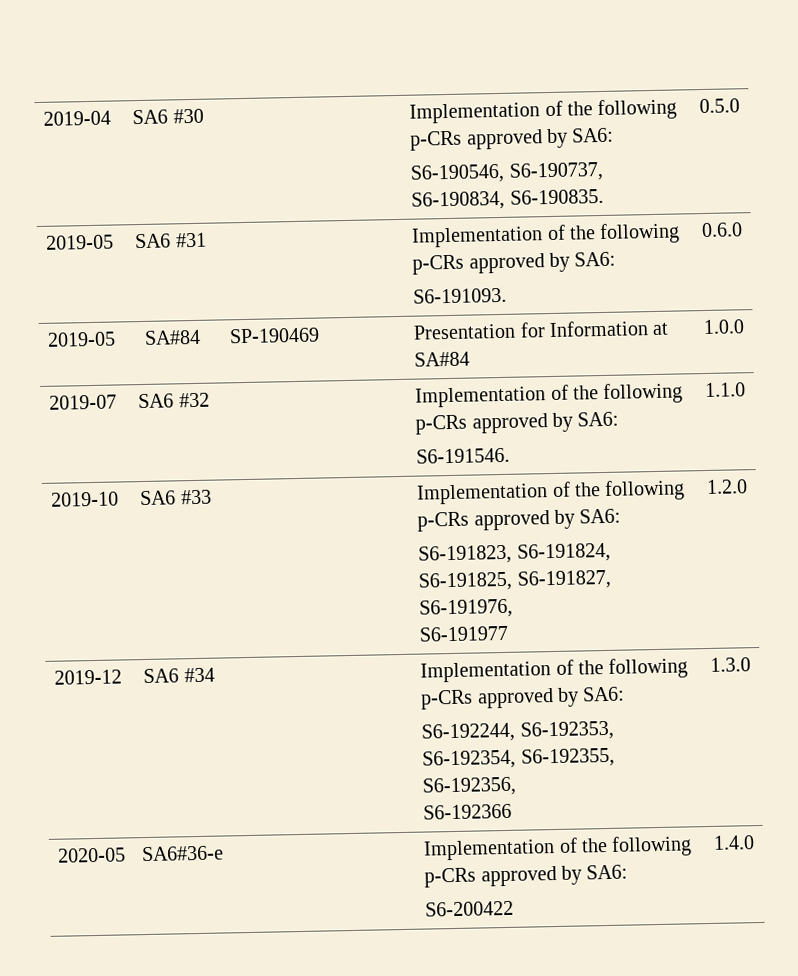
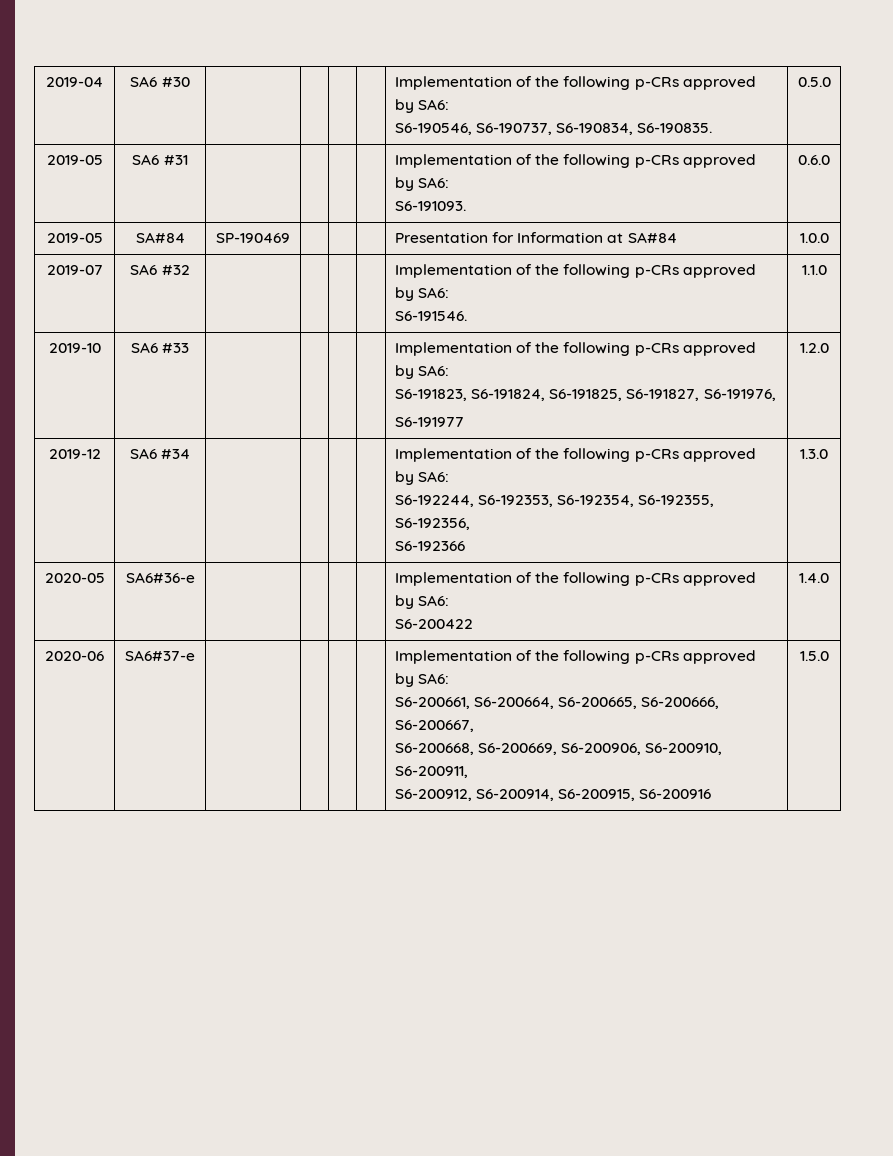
(755, 842) none -> [45,651,104,661] [125,650,195,661] [394,650,756,664] [394,673,450,687] [394,697,720,709] [394,720,474,732] [394,743,723,755] [394,766,468,778] [394,789,712,801] [799,651,829,661] // 2020-06 | SA6#37-e | | | | | Implementation of the following p-CRs approved by SA6: // S6-200661, S6-200664, S6-200665, S6-200666, S6-200667, // S6-200668, S6-200669, S6-200906, S6-200910, S6-200911, // S6-200912, S6-200914, S6-200915, S6-200916 | 1.5.0

